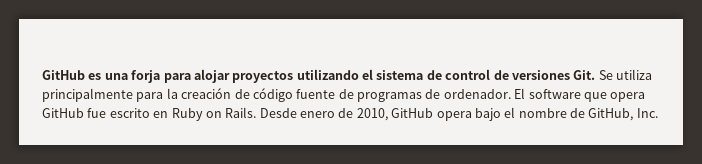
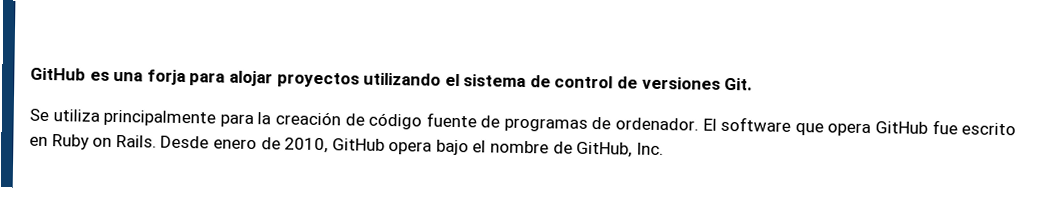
(596, 75) none -> (754, 84) //

